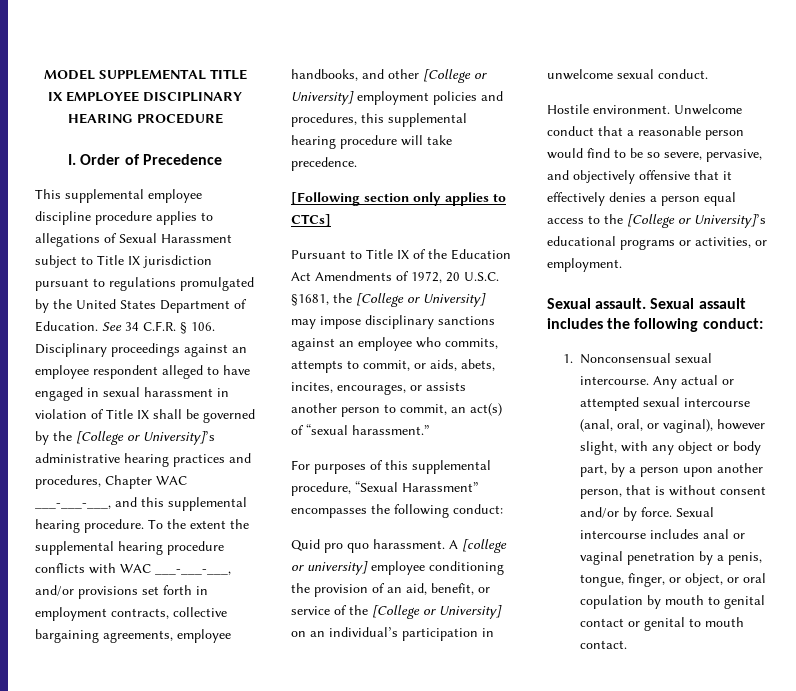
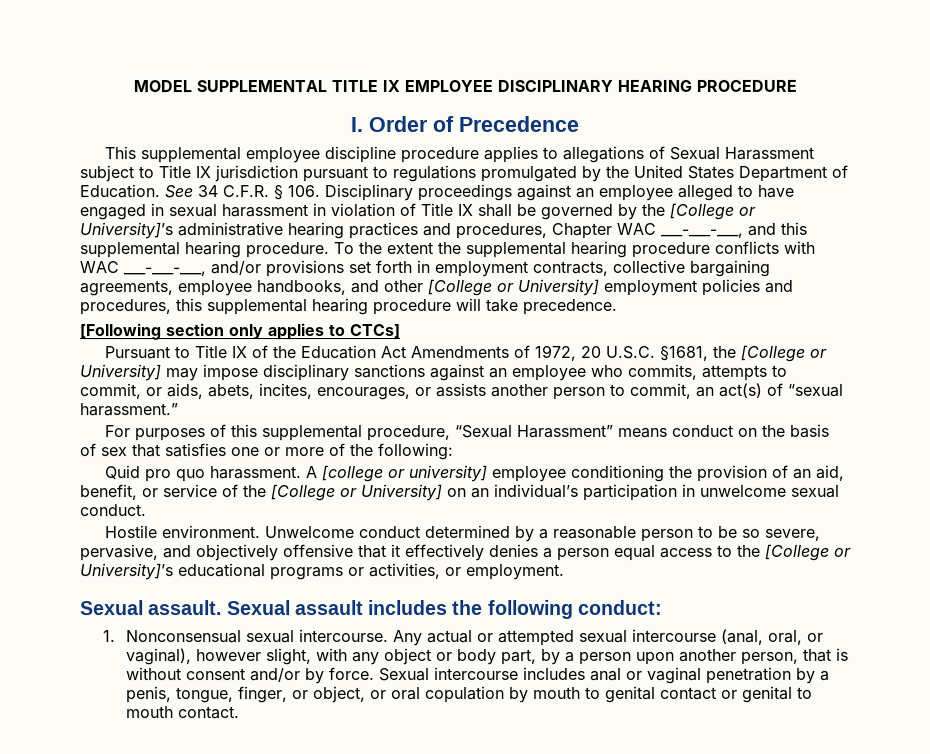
[93,365,158,379] respondent -> (673, 192) none
[291,504,503,518] encompasses the following conduct: -> [618,423,831,438] [80,443,454,461] means conduct on the basis of sex that satisfies one or more of the following:
[598,126,623,136] that -> [425,524,536,542] determined by
[547,148,610,159] would find -> (695, 535) none

